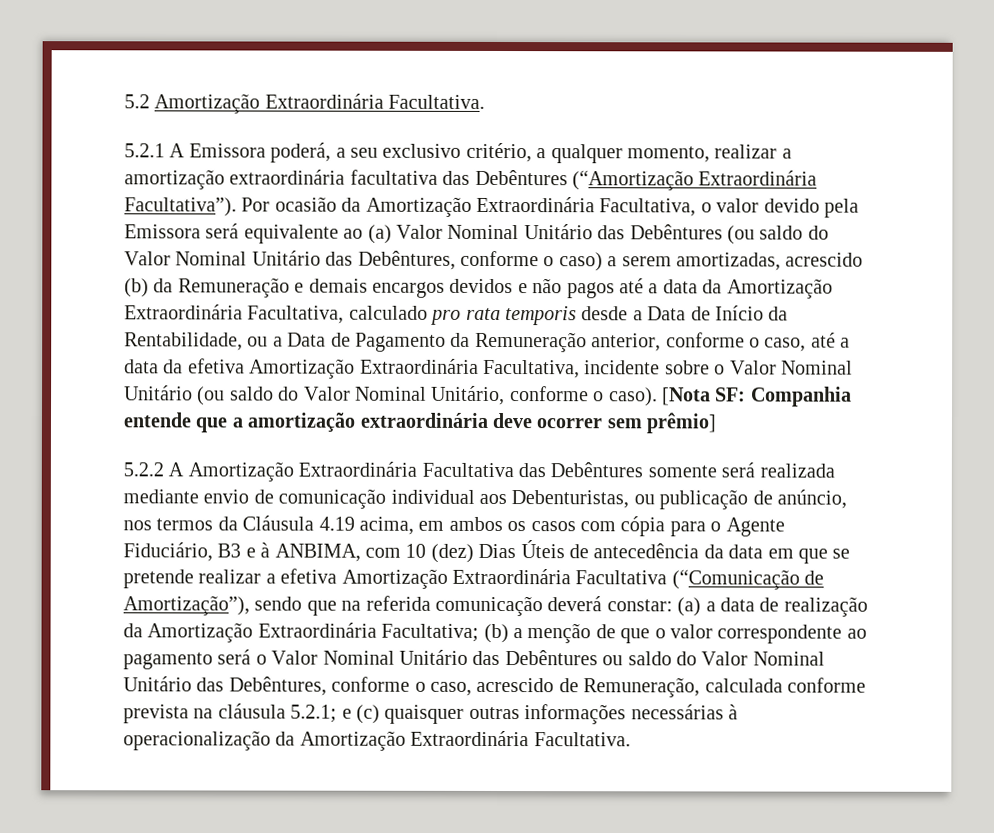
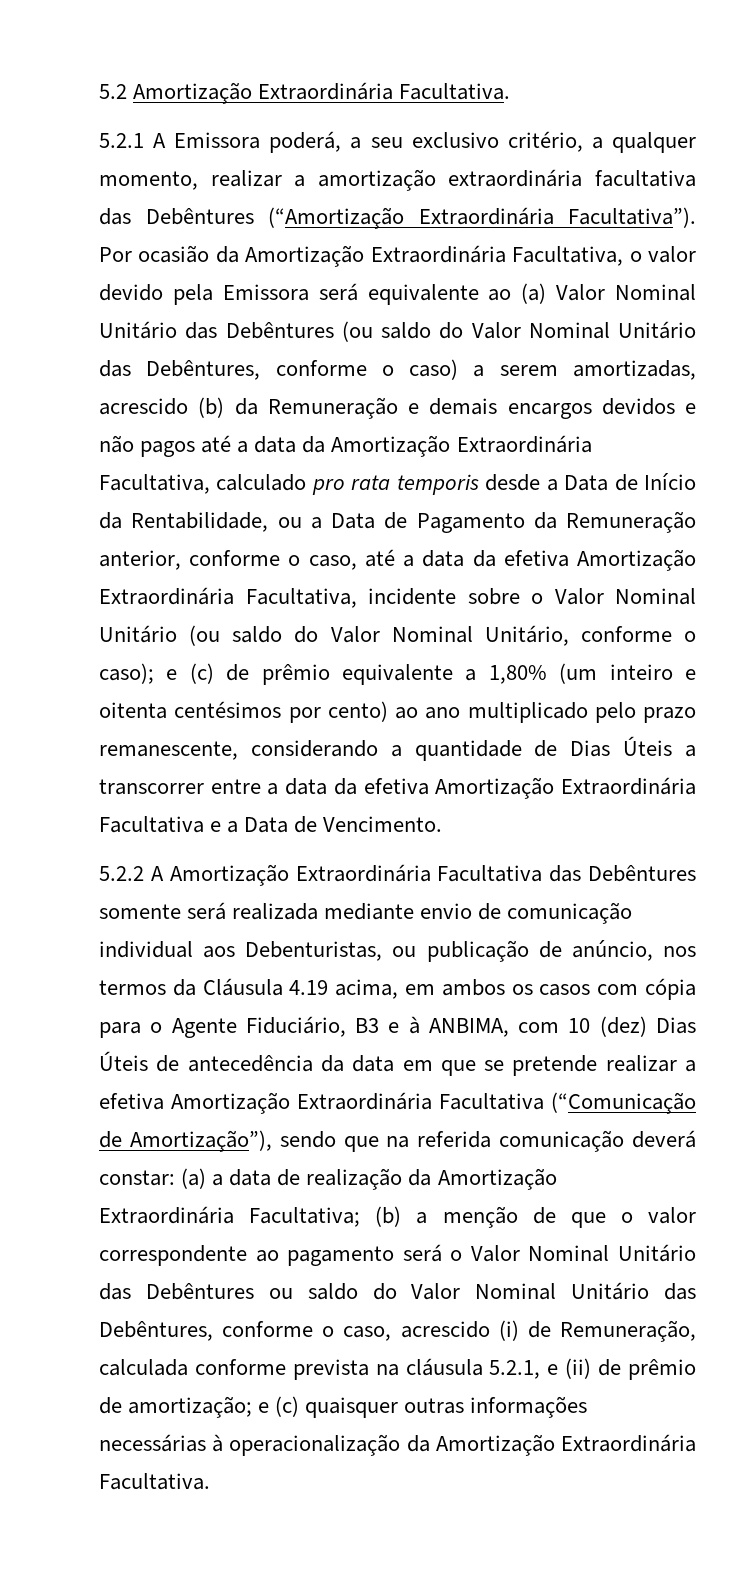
[608,386,852,407] [123,412,718,434] caso). [Nota SF: Companhia entende que a amortização extraordinária deve ocorrer sem prêmio] -> [99,663,696,685] [99,701,696,723] [99,736,697,761] [99,777,696,799] [99,816,443,833] caso); e (c) de prêmio equivalente a 1,80% (um inteiro e oitenta centésimos por cento) ao ano multiplicado pelo prazo remanescente, considerando a quantidade de Dias Úteis a transcorrer entre a data da efetiva Amortização Extraordinária Facultativa e a Data de Vencimento.
(555, 685) none -> [498,1320,519,1341] (i)
[290,704,338,723] 5.2.1; -> [489,1358,696,1380] [99,1396,253,1418] 5.2.1, e (ii) de prêmio de amortização;

